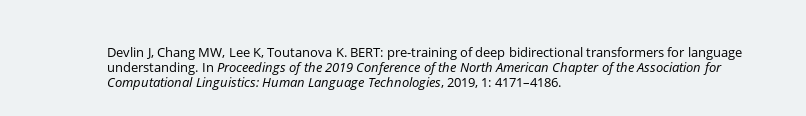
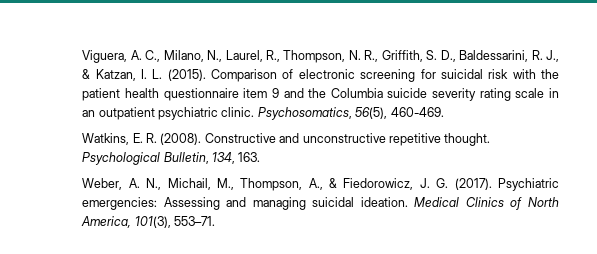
[107,47,742,60] [107,62,722,75] [107,77,561,90] Devlin J, Chang MW, Lee K, Toutanova K. BERT: pre-training of deep bidirectional transformers for language understanding. In Proceedings of the 2019 Conference of the North American Chapter of the Association for Computational Linguistics: Human Language Technologies, 2019, 1: 4171–4186. -> [82,50,559,63] [82,69,560,82] [82,88,559,101] [82,107,444,120] [82,133,491,146] [82,152,261,165] [82,178,559,191] [82,197,559,210] [81,216,216,228] Viguera, A. C., Milano, N., Laurel, R., Thompson, N. R., Griffith, S. D., Baldessarini, R. J., & Katzan, I. L. (2015). Comparison of electronic screening for suicidal risk with the patient health questionnaire item 9 and the Columbia suicide severity rating scale in an outpatient psychiatric clinic. Psychosomatics, 56(5), 460-469. // Watkins, E. R. (2008). Constructive and unconstructive repetitive thought. Psychological Bulletin, 134, 163. // Weber, A. N., Michail, M., Thompson, A., & Fiedorowicz, J. G. (2017). Psychiatric emergencies: Assessing and managing suicidal ideation. Medical Clinics of North America, 101(3), 553–71.

